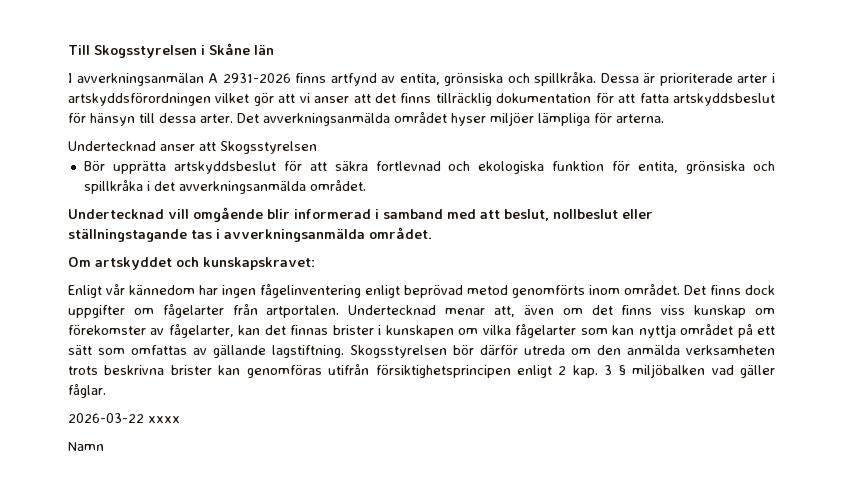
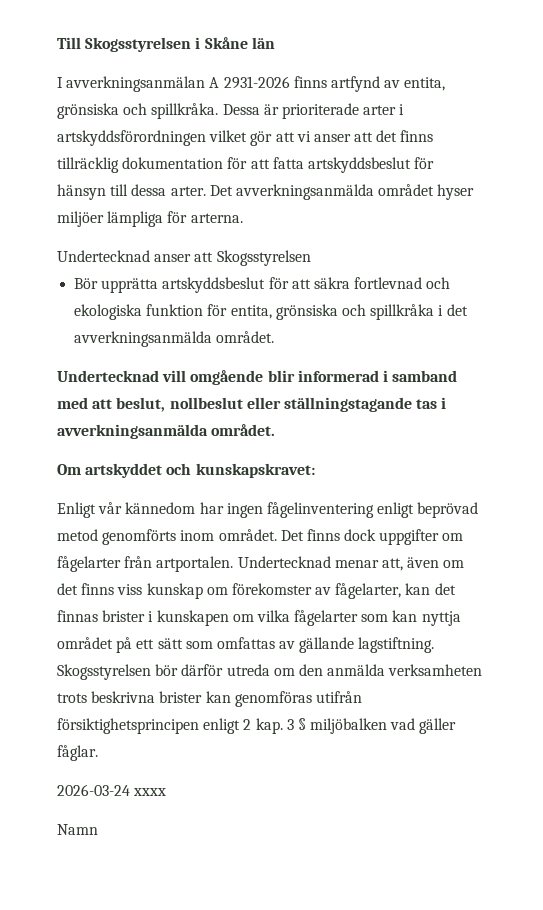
[68,413,144,423] 2026-03-22 -> [57,784,130,796] 2026-03-24

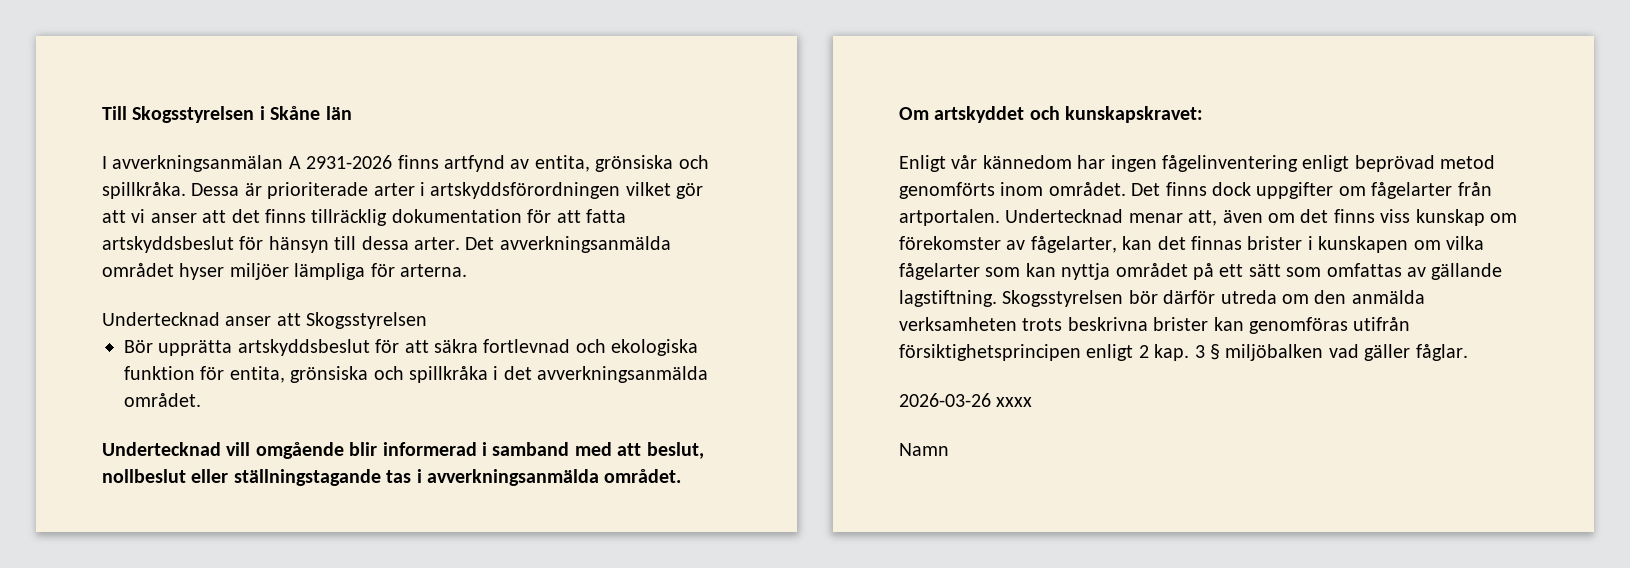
[57,784,130,796] 2026-03-24 -> [899,393,991,407] 2026-03-26

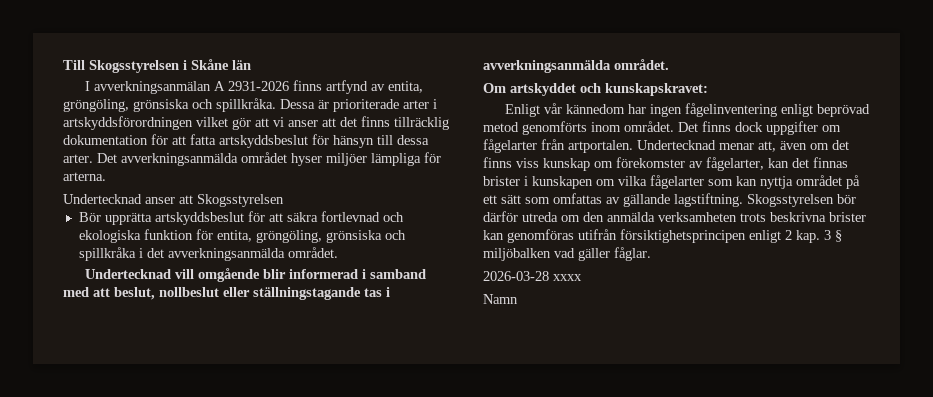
(590, 163) none -> [63,99,129,112] gröngöling,
(285, 374) none -> [255,230,322,243] gröngöling,
[899,393,991,407] 2026-03-26 -> [483,271,549,281] 2026-03-28

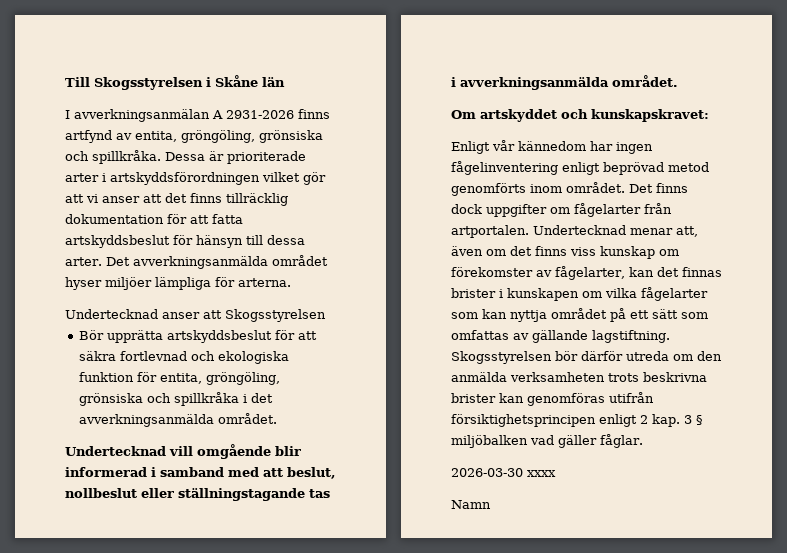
[483,271,549,281] 2026-03-28 -> [451,468,523,477] 2026-03-30

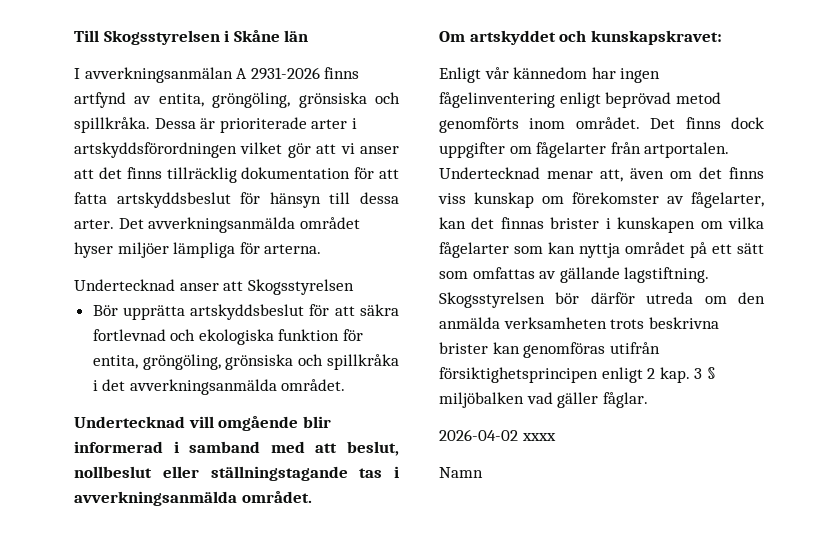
[451,468,523,477] 2026-03-30 -> [439,429,518,441] 2026-04-02

